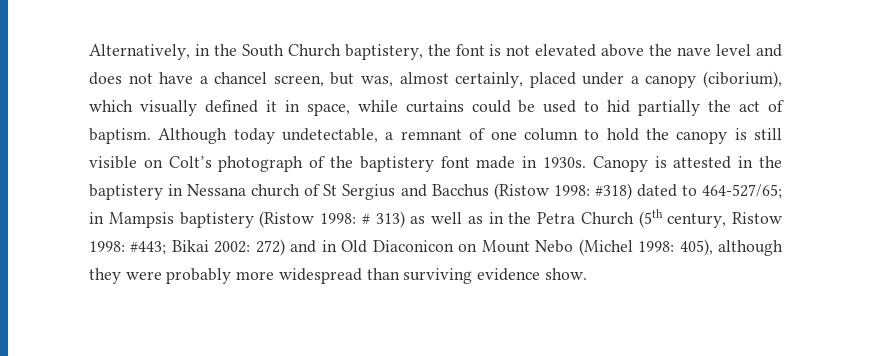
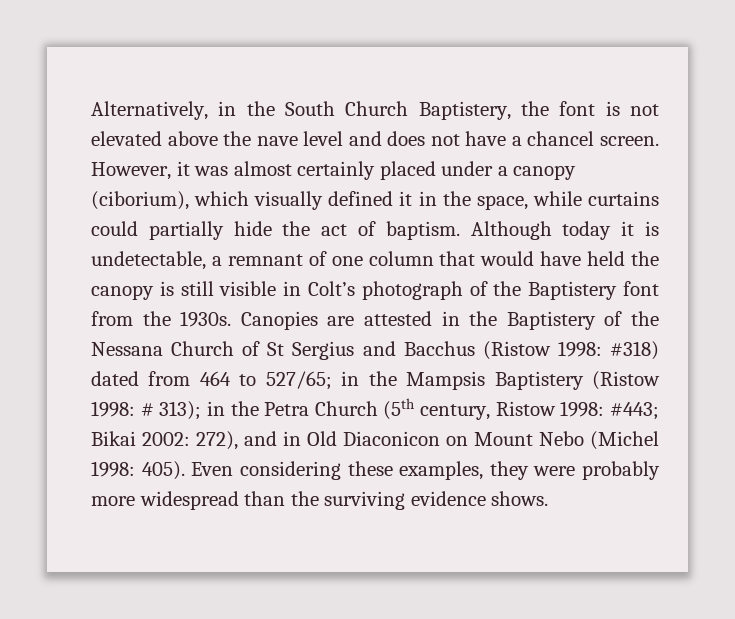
[344,44,423,60] baptistery, -> [418,101,511,120] Baptistery,
[273,72,524,88] screen, but was, almost certainly, -> [600,136,660,146] [91,161,376,180] screen. However, it was almost certainly
(300, 106) none -> [442,191,471,206] the
[518,100,701,116] be used to hid partially -> [148,221,272,240] partially hide
(275, 136) none -> [621,221,659,236] it is
[584,128,639,141] to hold -> [439,251,626,266] that would have held
[143,159,163,168] on -> [283,281,302,296] in
[359,156,782,172] [89,184,301,200] baptistery font made in 1930s. Canopy is attested in the baptistery in Nessana church -> [528,281,659,300] [91,311,660,330] [91,341,235,356] Baptistery font from the 1930s. Canopies are attested in the Baptistery of the Nessana Church
[681,184,782,199] [89,211,483,228] to 464-527/65; in Mampsis baptistery (Ristow 1998: # 313) as well as -> [148,371,661,390] [91,401,202,420] from 464 to 527/65; in the Mampsis Baptistery (Ristow 1998: # 313);
[255,239,285,256] 272) -> [196,431,238,450] 272),
[679,239,783,256] 405), although -> [141,461,484,480] 405). Even considering these examples,
(400, 274) none -> [290,491,319,506] the
[544,268,587,280] show. -> [491,491,549,506] shows.

